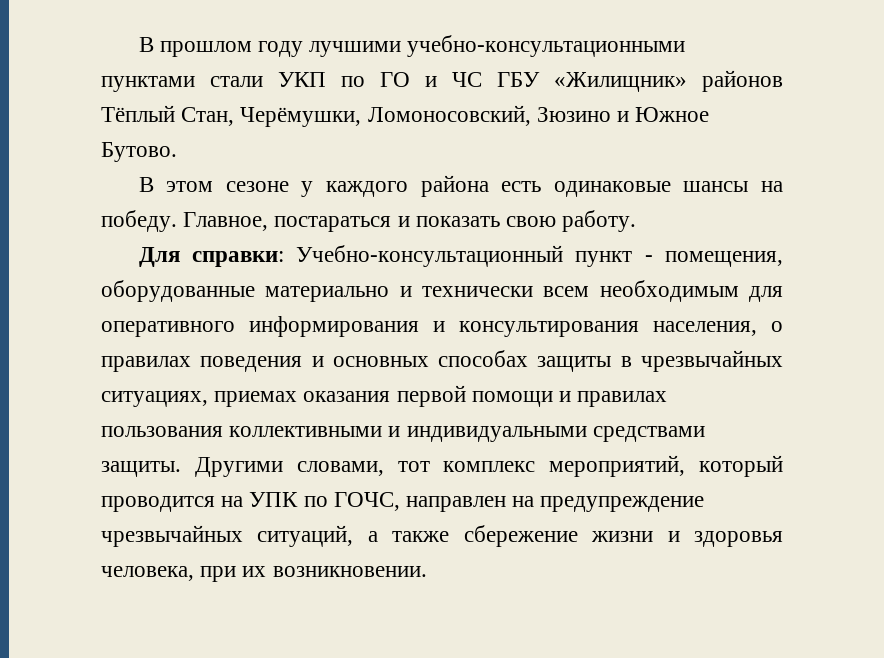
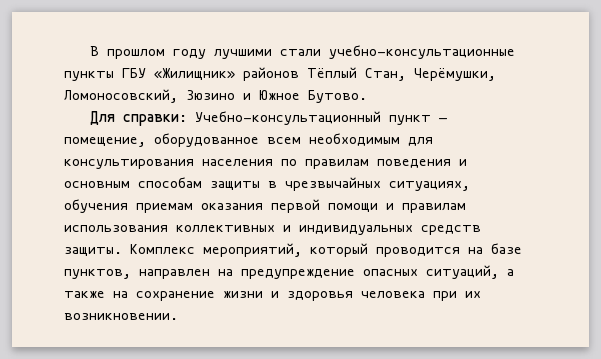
[407,35,686,57] [101,72,482,92] учебно-консультационными пунктами стали УКП по ГО и ЧС -> [280,45,516,59] [64,71,114,81] стали учебно-консультационные пункты
[138,175,783,197] [101,210,637,232] [138,245,783,267] [101,280,783,302] [101,316,783,337] [101,350,529,372] В этом сезоне у каждого района есть одинаковые шансы на победу. Главное, постараться и показать свою работу. // Для справки: Учебно-консультационный пункт - помещения, оборудованные материально и технически всем необходимым для оперативного информирования и консультирования населения, о правилах поведения и основных способах -> [90,111,448,126] [64,133,433,147] [64,159,467,169] [64,177,202,188] Для справки: Учебно-консультационный пункт — помещение, оборудованное всем необходимым для консультирования населения по правилам поведения и основным способам
[214,391,298,407] приемах -> [64,199,193,213] обучения приемам
[577,391,668,407] [101,426,705,442] [101,457,536,477] правилах пользования коллективными и индивидуальными средствами защиты. Другими словами, тот комплекс -> [402,203,466,213] [64,225,481,235] [64,244,195,256] правилам использования коллективных и индивидуальных средств защиты. Комплекс
[249,492,400,511] УПК по ГОЧС, -> [491,243,522,254] [64,269,131,279] базе пунктов,
[101,525,243,547] чрезвычайных -> [363,269,418,276] опасных
[463,525,578,547] сбережение -> [113,291,215,301] на сохранение
[101,566,194,581] человека, -> [361,291,425,299] человека

